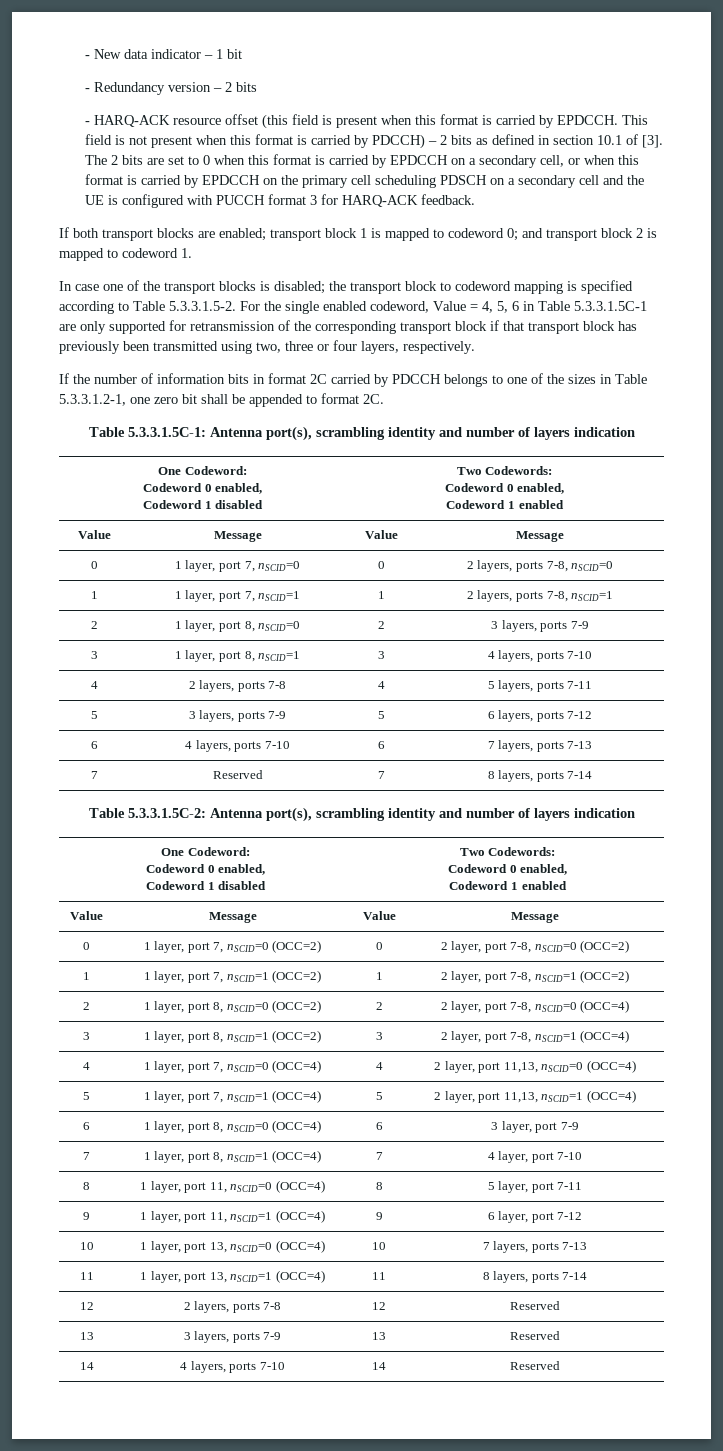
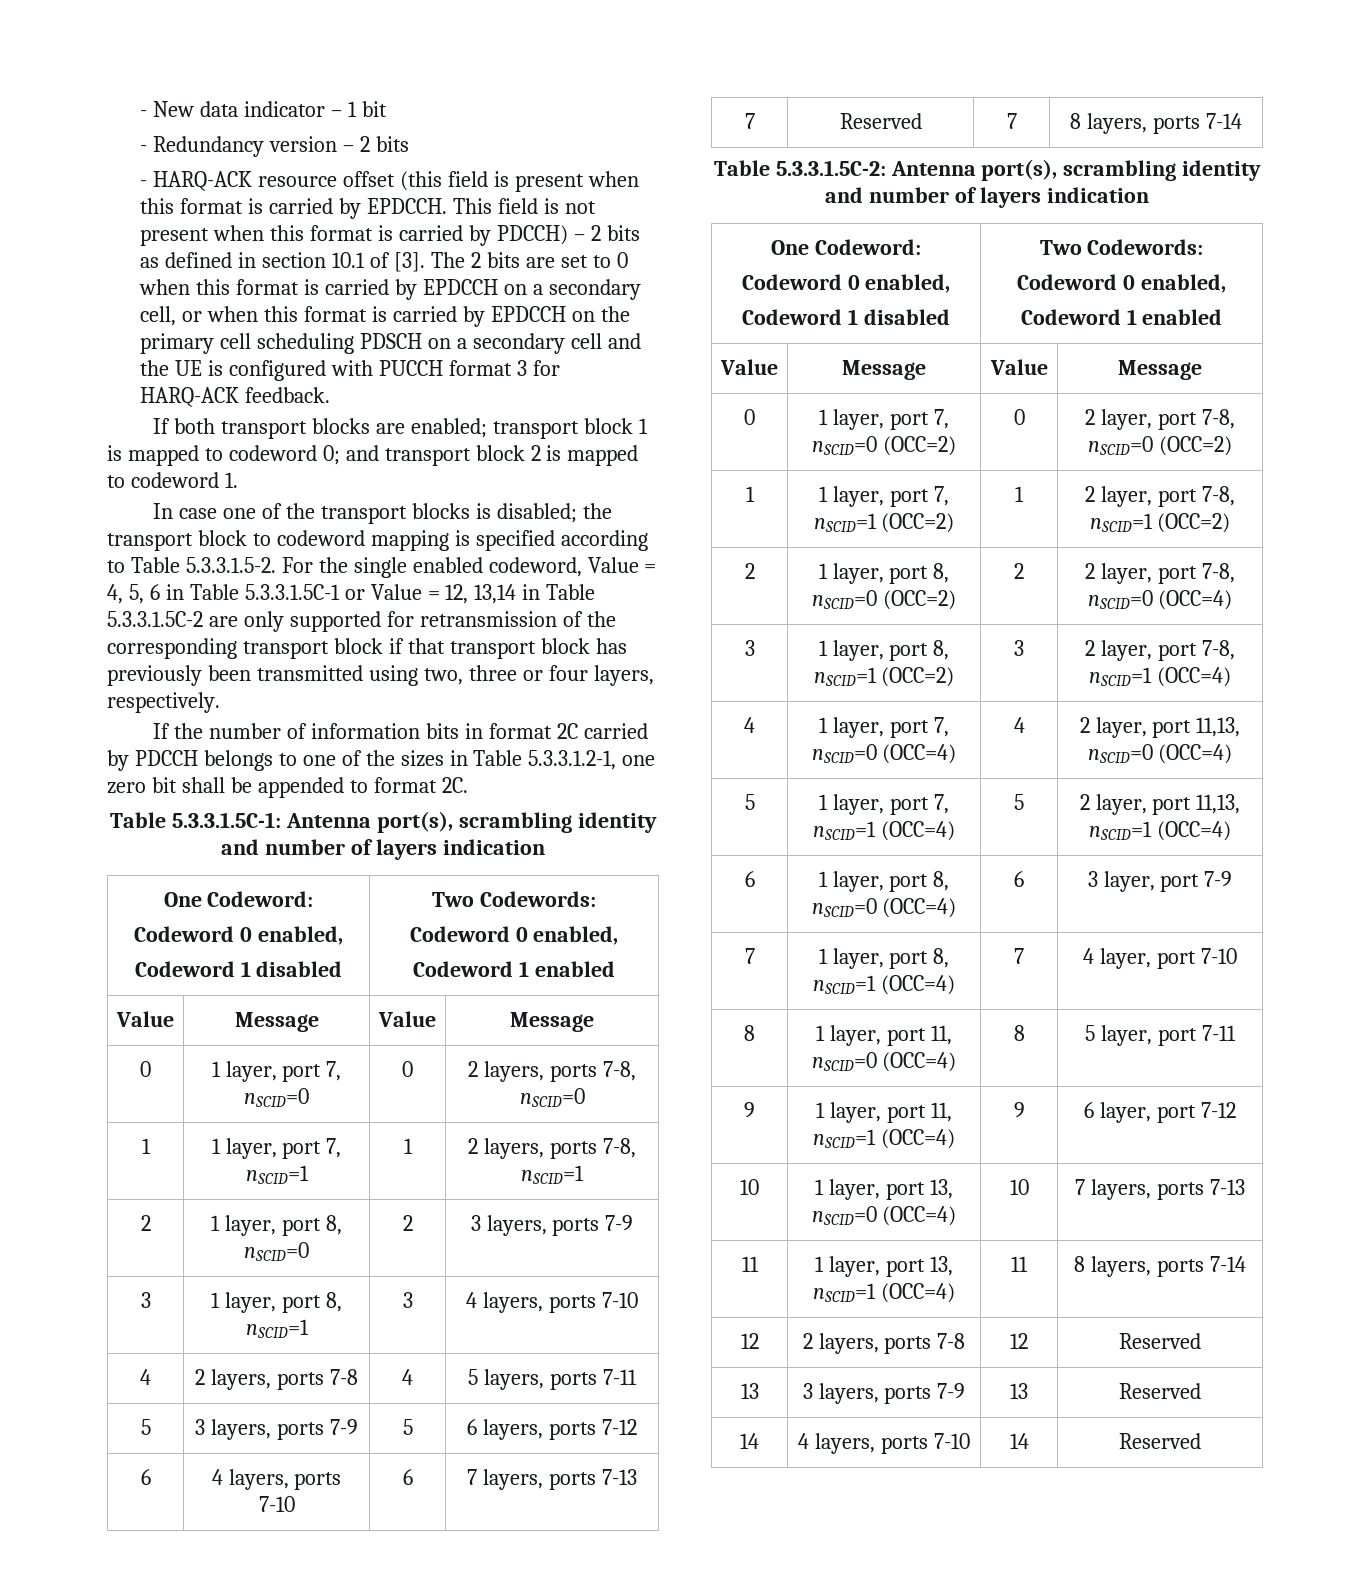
(647, 306) none -> [344,584,596,604] [107,611,203,627] or Value = 12, 13,14 in Table 5.3.3.1.5C-2

